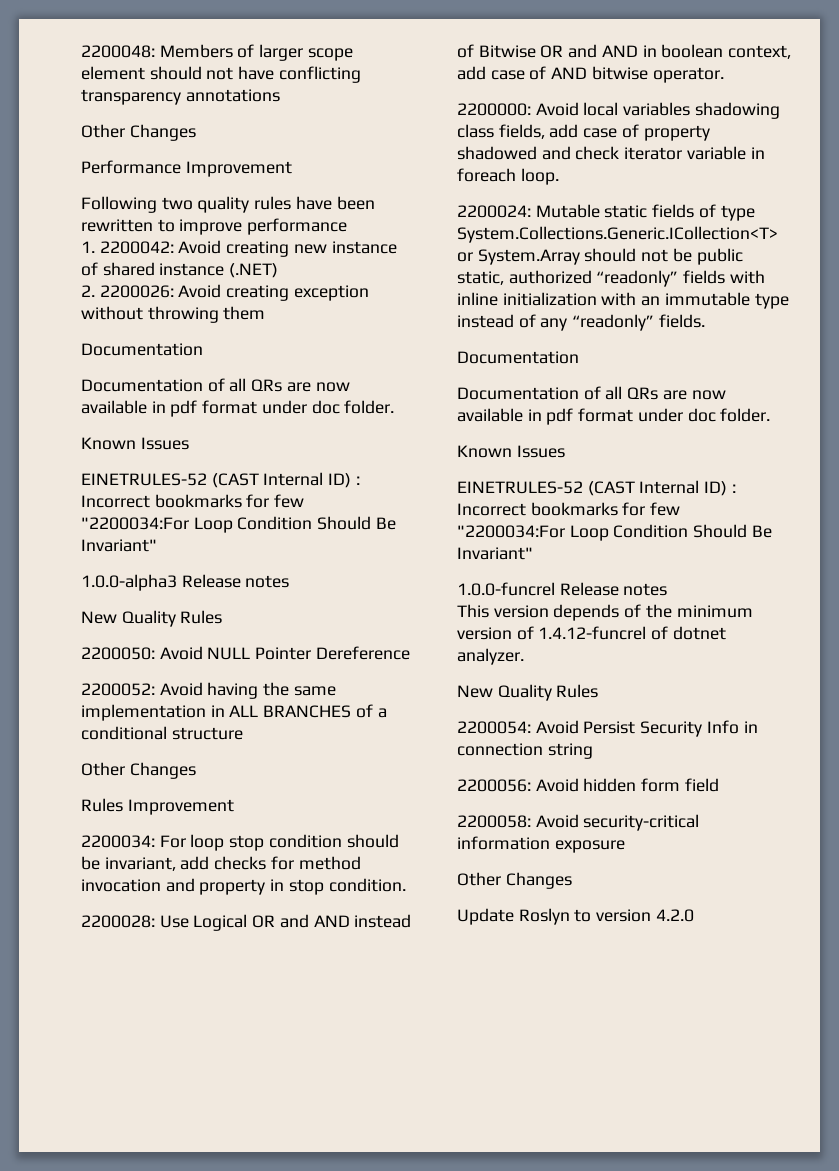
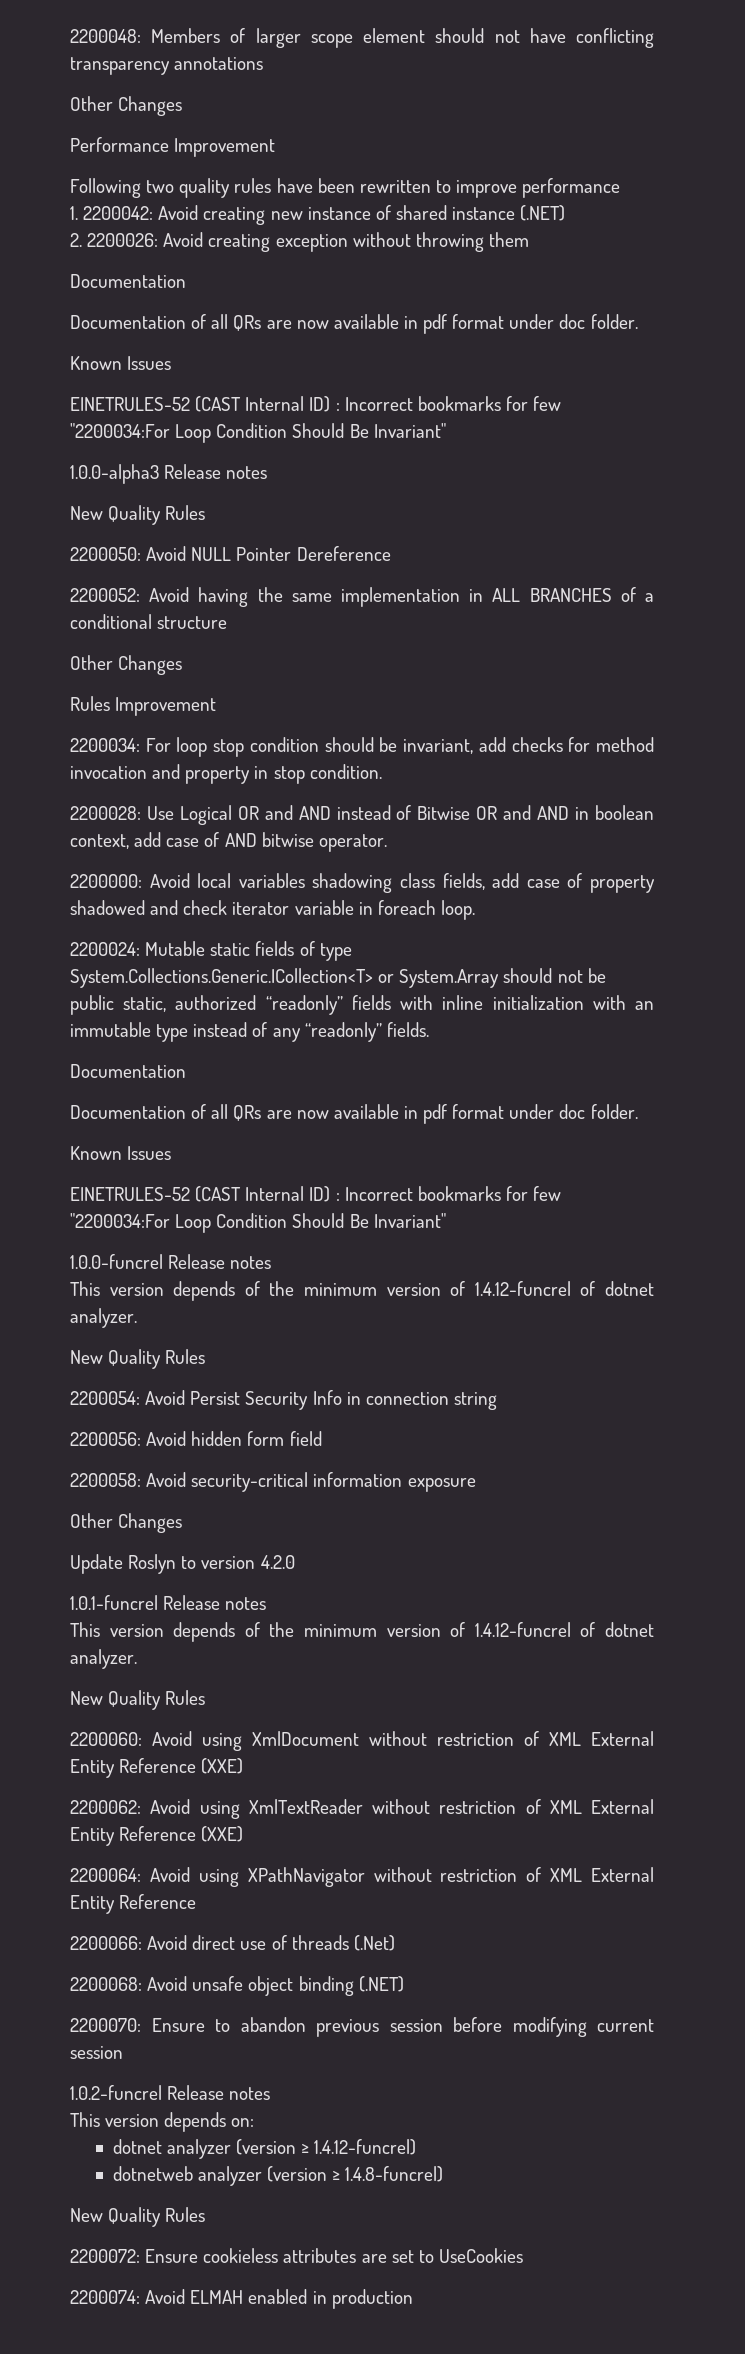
(694, 915) none -> [70,1595,267,1610] [70,1622,654,1642] [70,1649,137,1669] [70,1690,206,1710] [70,1731,654,1751] [70,1758,244,1778] [70,1799,654,1819] [70,1826,244,1846] [70,1867,654,1887] [70,1894,197,1914] [70,1935,395,1951] [70,1976,404,1996] [70,2017,654,2037] [70,2046,123,2059] [70,2085,271,2100] [70,2112,255,2132] [112,2139,417,2159] [112,2166,444,2186] [70,2207,206,2227] [70,2248,523,2263] [70,2289,413,2309] // 1.0.1-funcrel Release notes // This version depends of the minimum version of 1.4.12-funcrel of dotnet analyzer. // New Quality Rules // 2200060: Avoid using XmlDocument without restriction of XML External Entity Reference (XXE) // 2200062: Avoid using XmlTextReader without restriction of XML External Entity Reference (XXE) // 2200064: Avoid using XPathNavigator without restriction of XML External Entity Reference // 2200066: Avoid direct use of threads (.Net) // 2200068: Avoid unsafe object binding (.NET) // 2200070: Ensure to abandon previous session before modifying current session // 1.0.2-funcrel Release notes // This version depends on: // dotnet analyzer (version ≥ 1.4.12-funcrel) // dotnetweb analyzer (version ≥ 1.4.8-funcrel) // New Quality Rules // 2200072: Ensure cookieless attributes are set to UseCookies // 2200074: Avoid ELMAH enabled in production

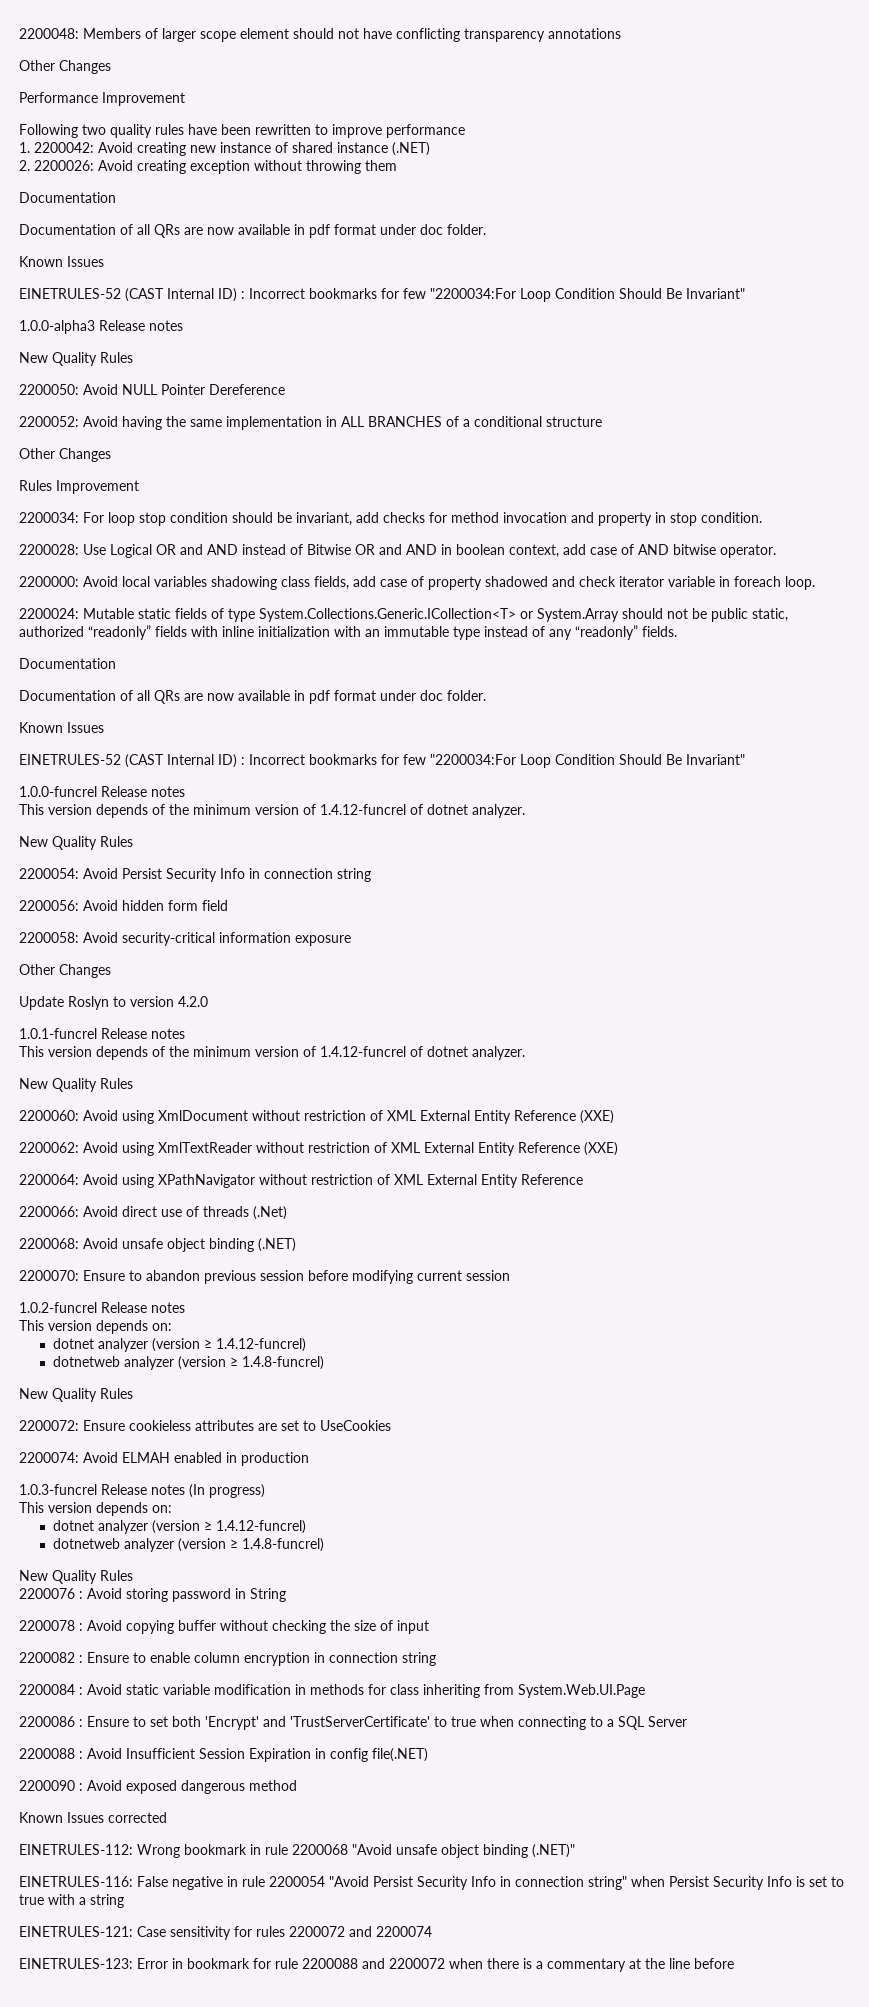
(413, 2299) none -> [19,1484,265,1498] [19,1502,172,1516] [52,1520,306,1534] [52,1538,324,1552] [19,1570,133,1584] [19,1588,286,1602] [19,1620,429,1634] [19,1652,436,1666] [19,1684,645,1698] [19,1716,687,1730] [19,1748,428,1762] [19,1780,297,1794] [19,1812,167,1823] [19,1844,575,1858] [19,1876,844,1890] [19,1894,124,1908] [19,1926,432,1940] [19,1958,734,1972] // 1.0.3-funcrel Release notes (In progress) // This version depends on: // dotnet analyzer (version ≥ 1.4.12-funcrel) // dotnetweb analyzer (version ≥ 1.4.8-funcrel) // New Quality Rules // 2200076 : Avoid storing password in String // 2200078 : Avoid copying buffer without checking the size of input // 2200082 : Ensure to enable column encryption in connection string // 2200084 : Avoid static variable modification in methods for class inheriting from System.Web.UI.Page // 2200086 : Ensure to set both 'Encrypt' and 'TrustServerCertificate' to true when connecting to a SQL Server // 2200088 : Avoid Insufficient Session Expiration in config file(.NET) // 2200090 : Avoid exposed dangerous method // Known Issues corrected // EINETRULES-112: Wrong bookmark in rule 2200068 "Avoid unsafe object binding (.NET)" // EINETRULES-116: False negative in rule 2200054 "Avoid Persist Security Info in connection string" when Persist Security Info is set to true with a string // EINETRULES-121: Case sensitivity for rules 2200072 and 2200074 // EINETRULES-123: Error in bookmark for rule 2200088 and 2200072 when there is a commentary at the line before

